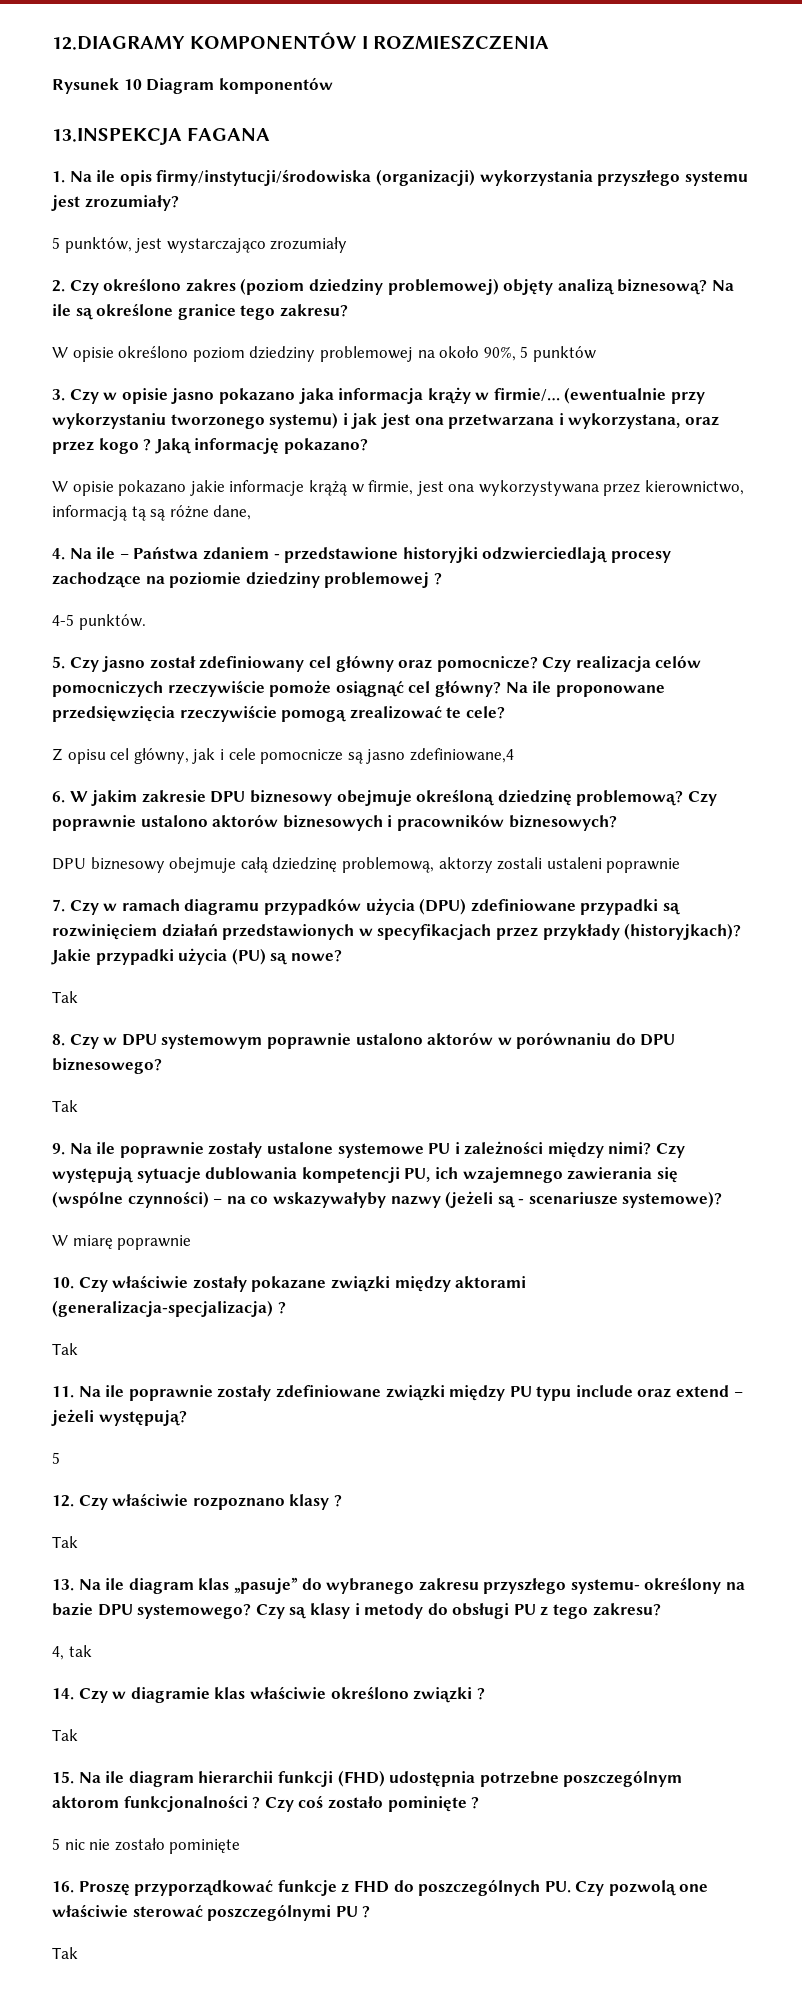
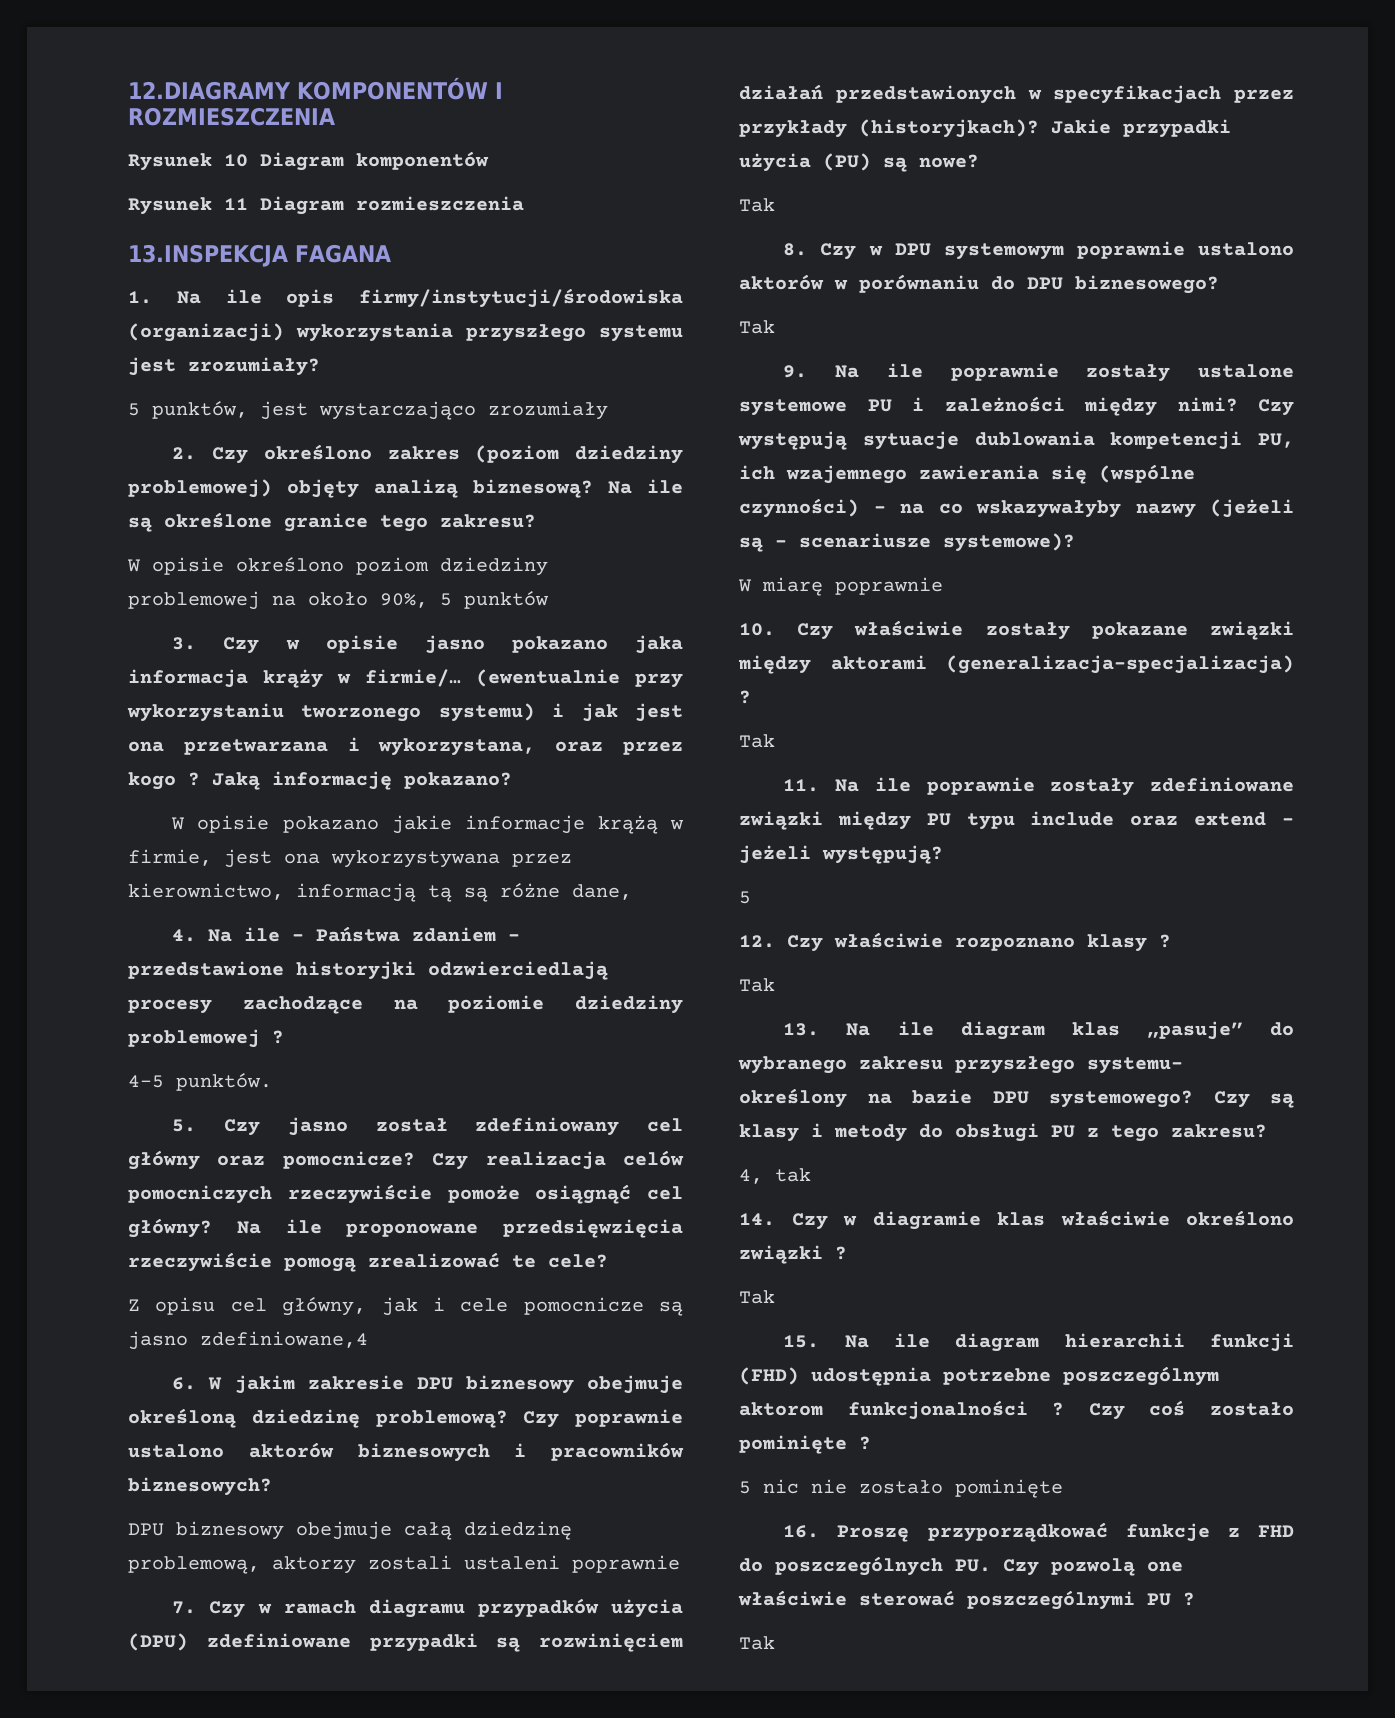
(333, 85) none -> [128,196,524,215] // Rysunek 11 Diagram rozmieszczenia

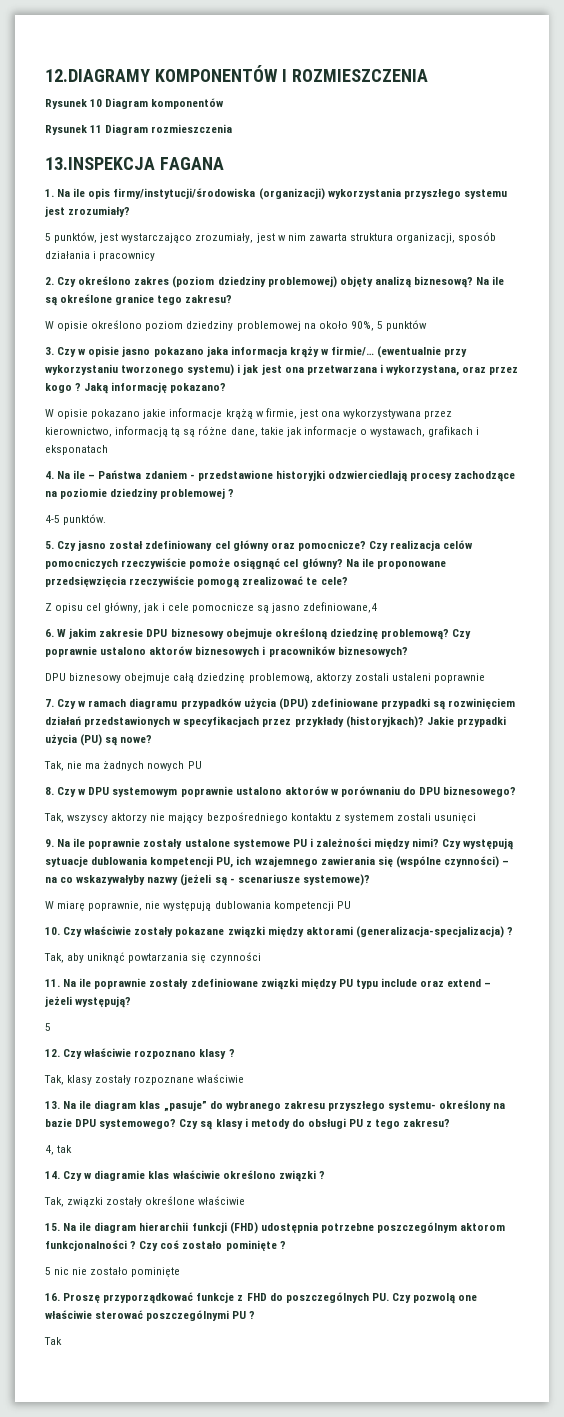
[488,401,608,420] zrozumiały -> [195,232,497,243] [45,251,156,261] zrozumiały, jest w nim zawarta struktura organizacji, sposób działania i pracownicy
(632, 892) none -> [260,426,480,437] [45,445,108,455] takie jak informacje o wystawach, grafikach i eksponatach
[739,198,775,212] Tak -> [44,761,202,771] Tak, nie ma żadnych nowych PU
[739,320,775,334] Tak -> [44,812,477,823] Tak, wszyscy aktorzy nie mający bezpośredniego kontaktu z systemem zostali usunięci
[835,577,943,595] poprawnie -> [88,901,351,911] poprawnie, nie występują dublowania kompetencji PU
[739,734,775,748] Tak -> [44,952,261,963] Tak, aby uniknąć powtarzania się czynności
[739,978,775,992] Tak -> [44,1074,245,1085] Tak, klasy zostały rozpoznane właściwie
[739,1290,775,1304] Tak -> [44,1196,246,1207] Tak, związki zostały określone właściwie

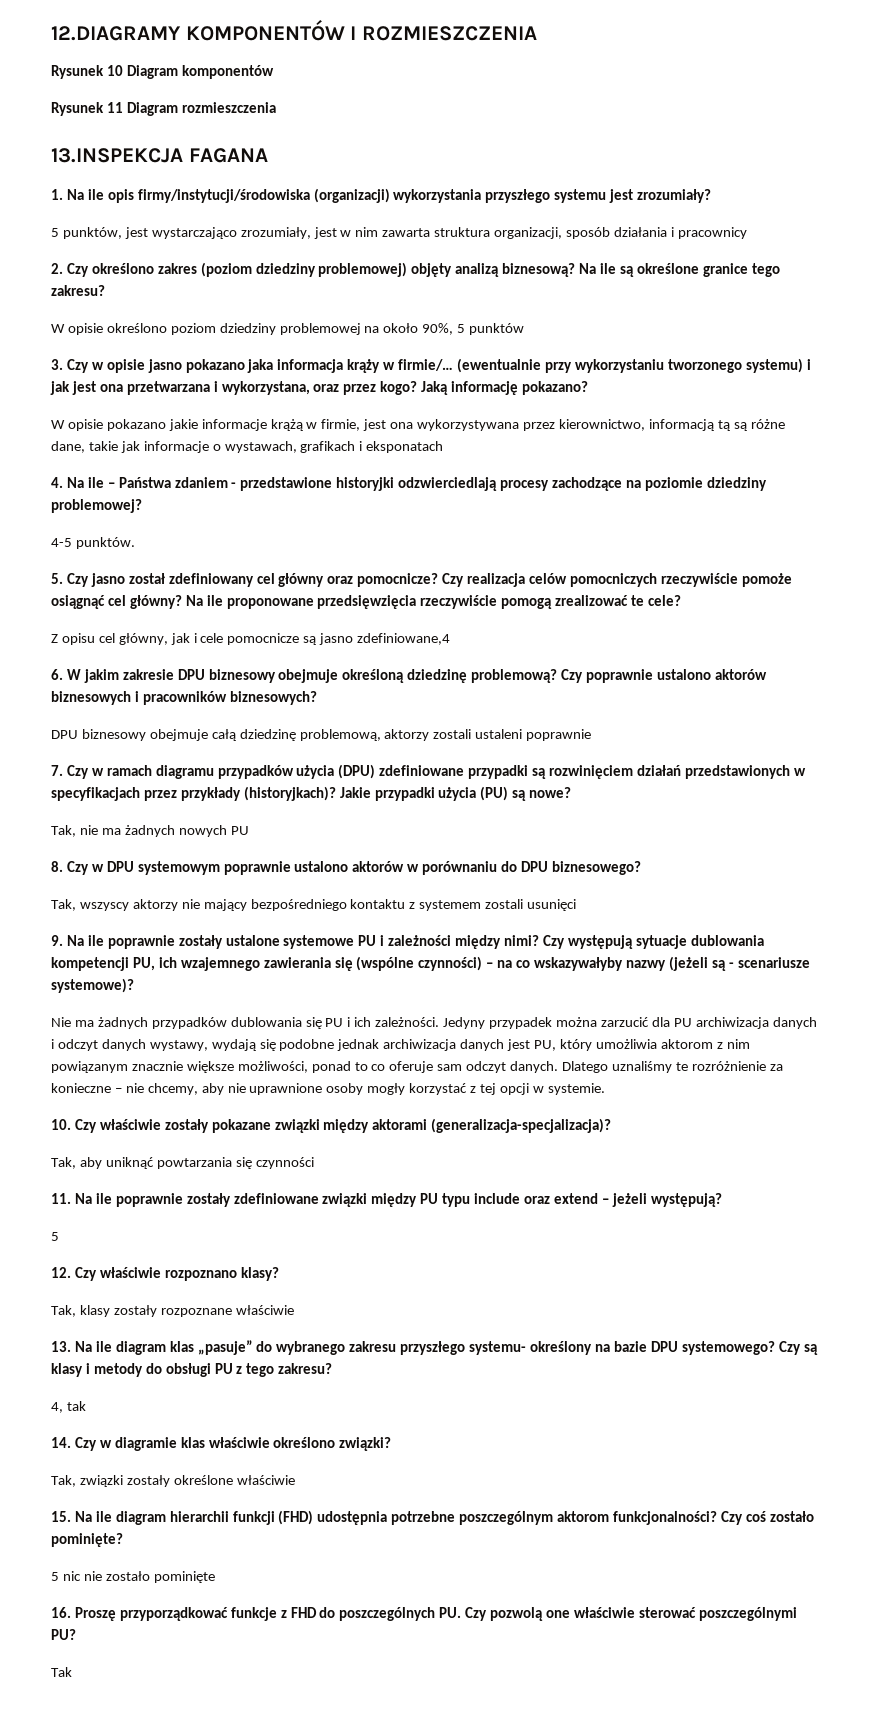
[45,383,82,393] kogo ? -> [380,381,418,395] kogo?
[160,488,235,499] problemowej ? -> [51,499,142,513] problemowej?
[45,901,351,911] W miarę poprawnie, nie występują dublowania kompetencji PU -> [51,1017,817,1029] [51,1039,750,1051] [51,1061,783,1073] [51,1083,605,1095] Nie ma żadnych przypadków dublowania się PU i ich zależności. Jedyny przypadek można zarzucić dla PU archiwizacja danych i odczyt danych wystawy, wydają się podobne jednak archiwizacja danych jest PU, który umożliwia aktorom z nim powiązanym znacznie większe możliwości, ponad to co oferuje sam odczyt danych. Dlatego uznaliśmy te rozróżnienie za konieczne – nie chcemy, aby nie uprawnione osoby mogły korzystać z tej opcji w systemie.
[355,926,513,938] (generalizacja-specjalizacja) ? -> [431,1118,612,1133] (generalizacja-specjalizacja)?
[199,1049,235,1059] klasy ? -> [240,1267,279,1281] klasy?
[278,1170,325,1182] związki ? -> [339,1437,392,1451] związki?
[45,1240,137,1251] funkcjonalności ? -> [613,1511,718,1525] funkcjonalności?
[225,1240,286,1251] pominięte ? -> [51,1533,123,1547] pominięte?
[232,1311,256,1319] PU ? -> [51,1629,76,1640] PU?

